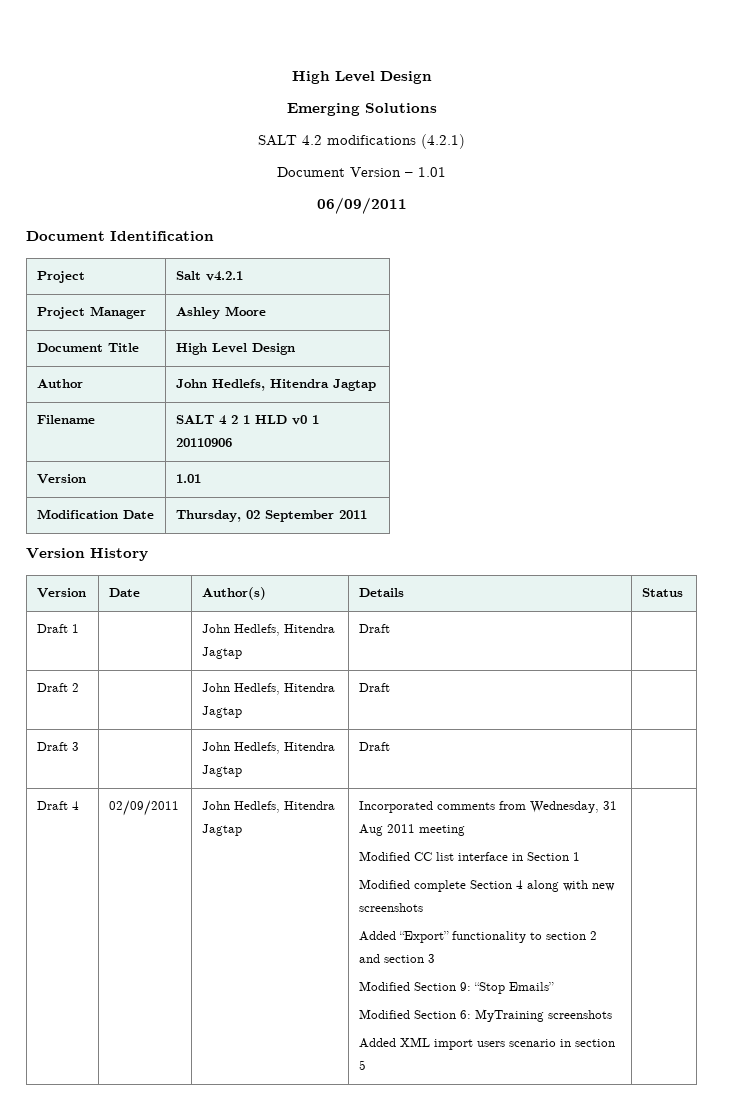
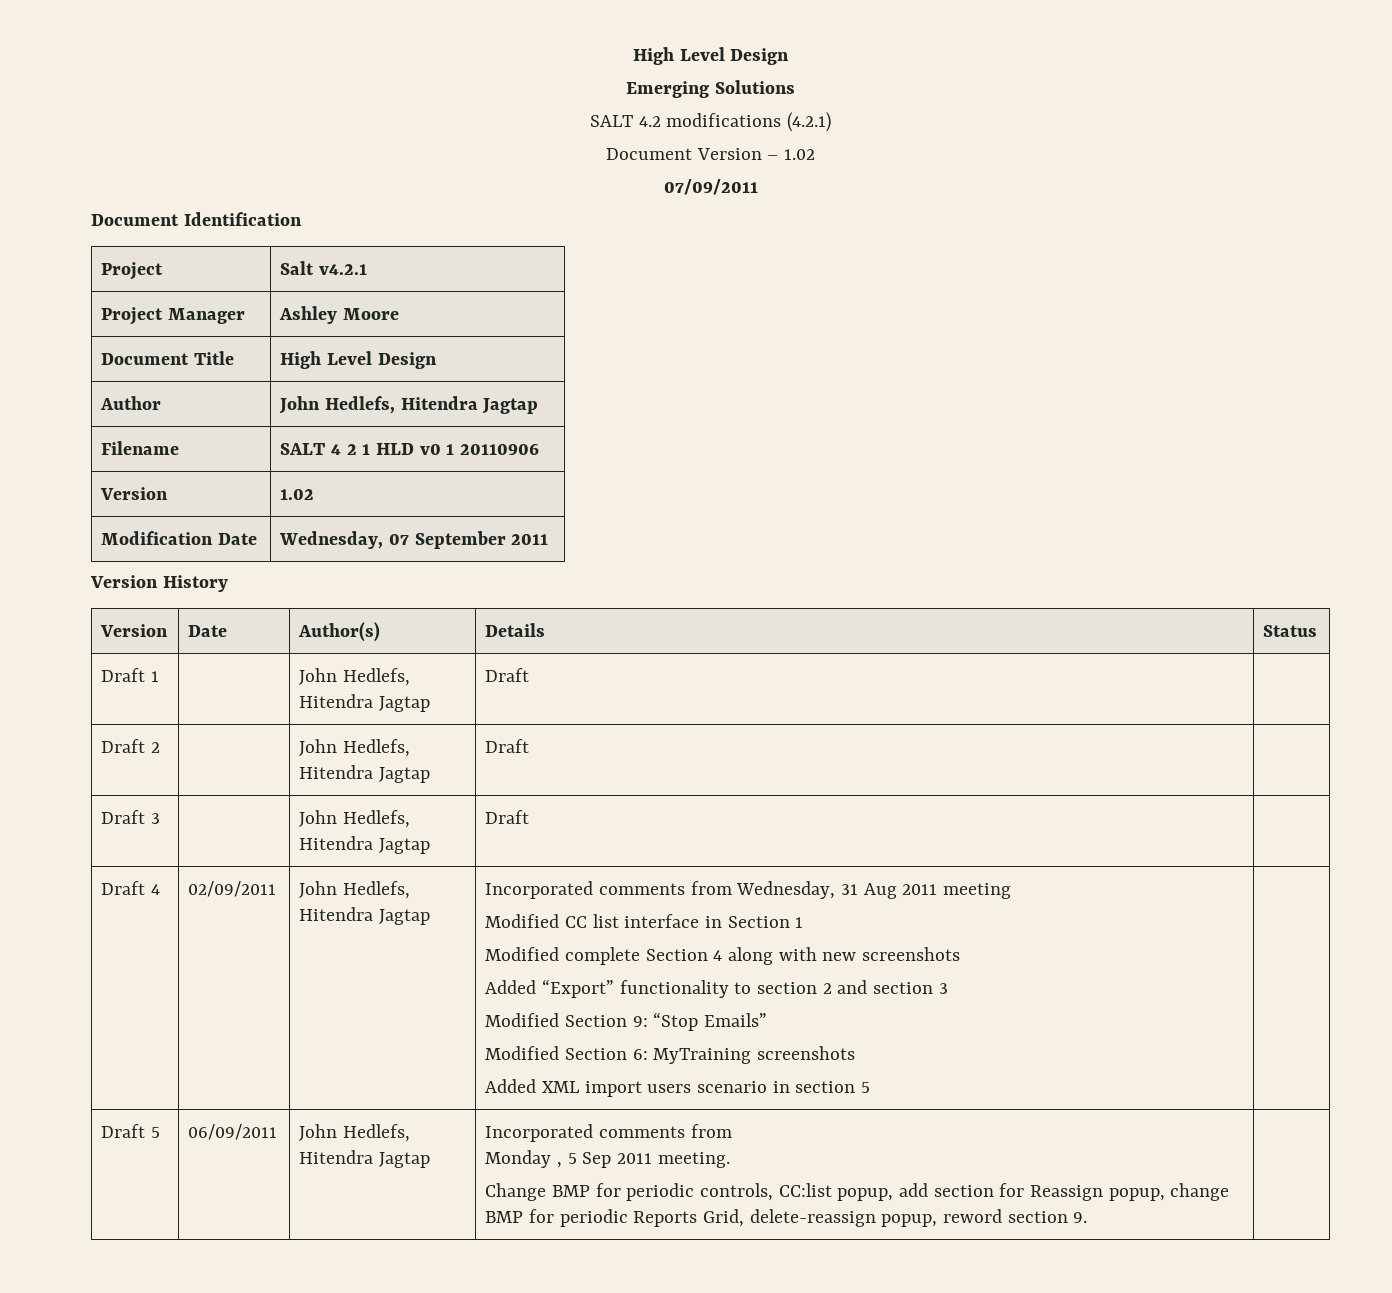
[418,167,446,177] [316,197,407,214] 1.01 // 06/09/2011 -> [784,149,816,160] [663,179,758,195] 1.02 // 07/09/2011
[176,474,202,483] 1.01 -> [280,489,315,500] 1.02
[176,510,261,522] Thursday, 02 -> [279,531,410,549] Wednesday, 07
(367, 1065) none -> [101,1124,161,1138] [188,1124,278,1140] [299,1124,411,1142] [299,1150,431,1168] [485,1124,732,1142] [485,1150,730,1168] [485,1183,1230,1201] [485,1209,1088,1227] // Draft 5 | 06/09/2011 | John Hedlefs, Hitendra Jagtap | Incorporated comments from // Monday , 5 Sep 2011 meeting. // Change BMP for periodic controls, CC:list popup, add section for Reassign popup, change BMP for periodic Reports Grid, delete-reassign popup, reword section 9. |

